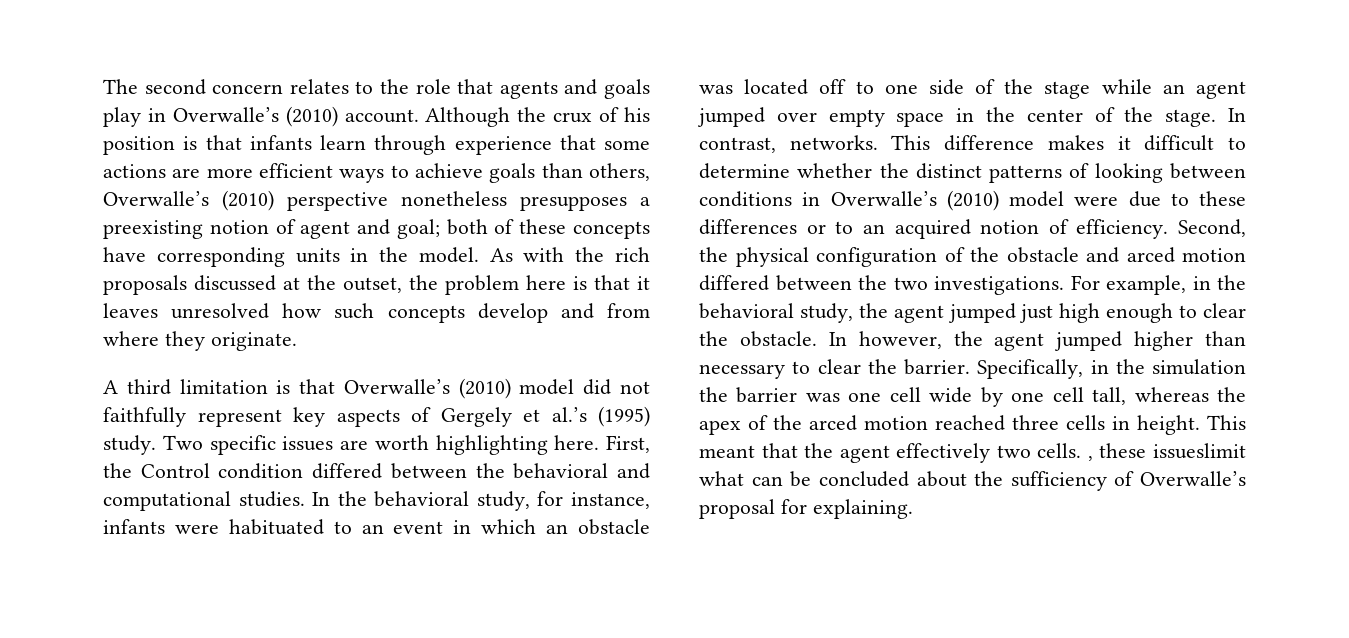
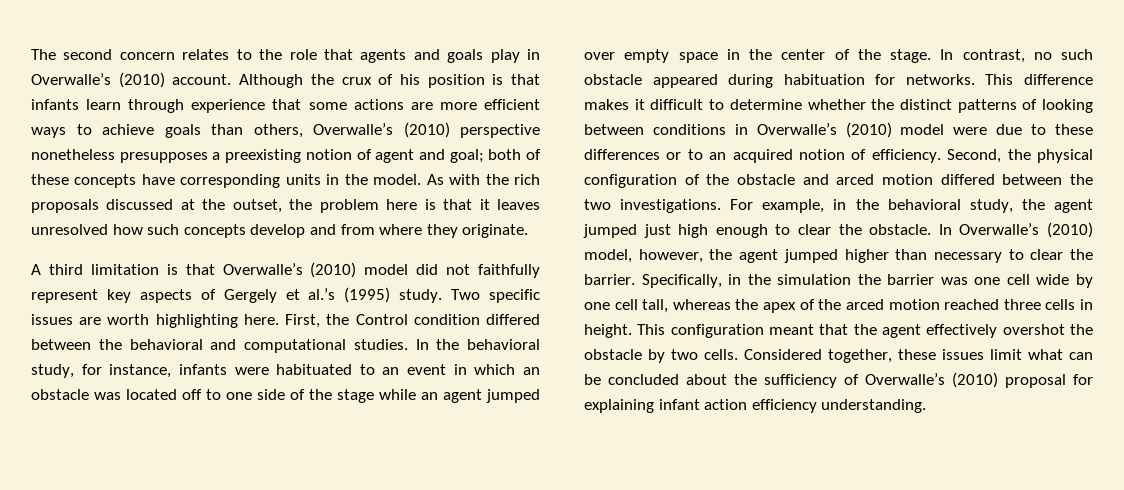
(776, 145) none -> [1033,49,1093,60] [584,74,896,88] no such obstacle appeared during habituation for
(847, 339) none -> [959,222,1093,238] [584,249,632,263] Overwalle’s (2010) model,
(1246, 422) none -> [670,324,764,338] configuration
[996,443,1246,461] two cells. , these issueslimit -> [1002,324,1093,335] [584,349,1022,363] overshot the obstacle by two cells. Considered together, these issues limit
(1246, 478) none -> [952,372,998,388] (2010)
[812,499,913,519] explaining. -> [584,399,927,413] explaining infant action efficiency understanding.

